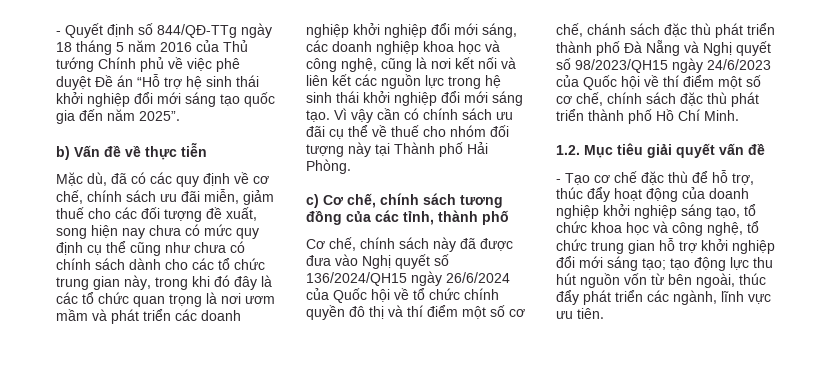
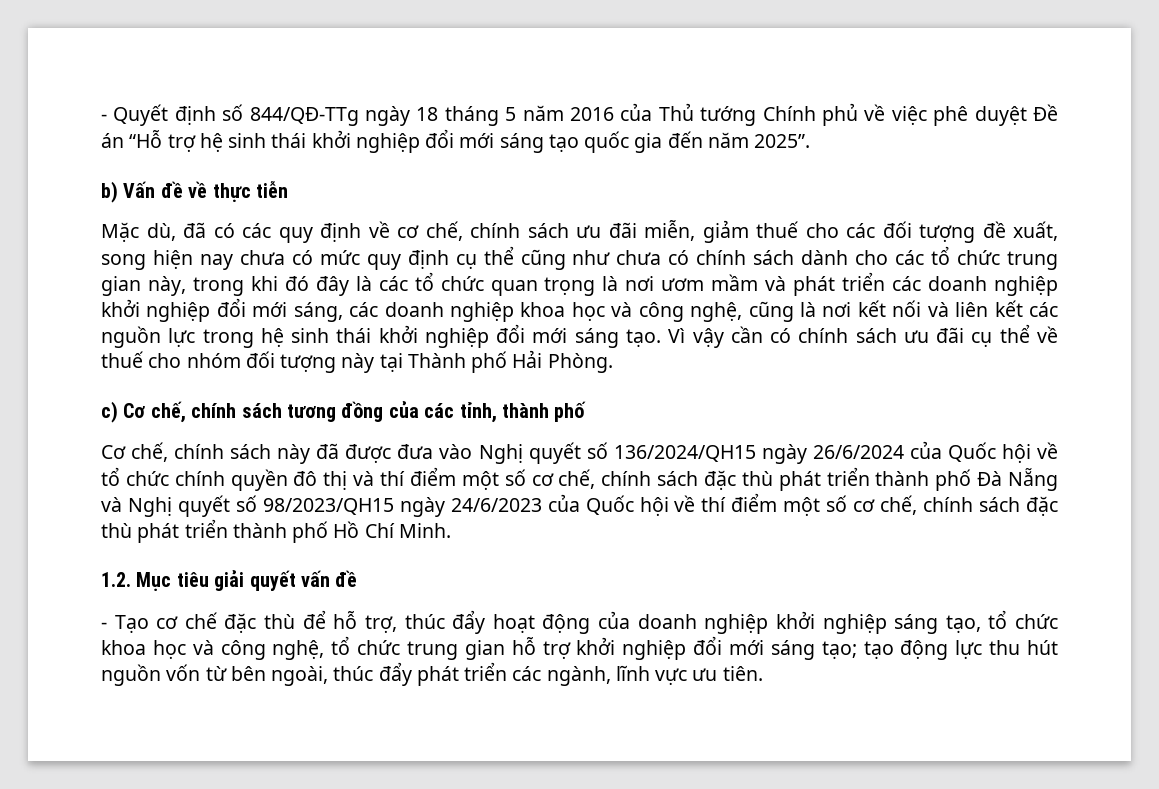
[587,23,626,35] chánh -> [601,471,652,486] chính

